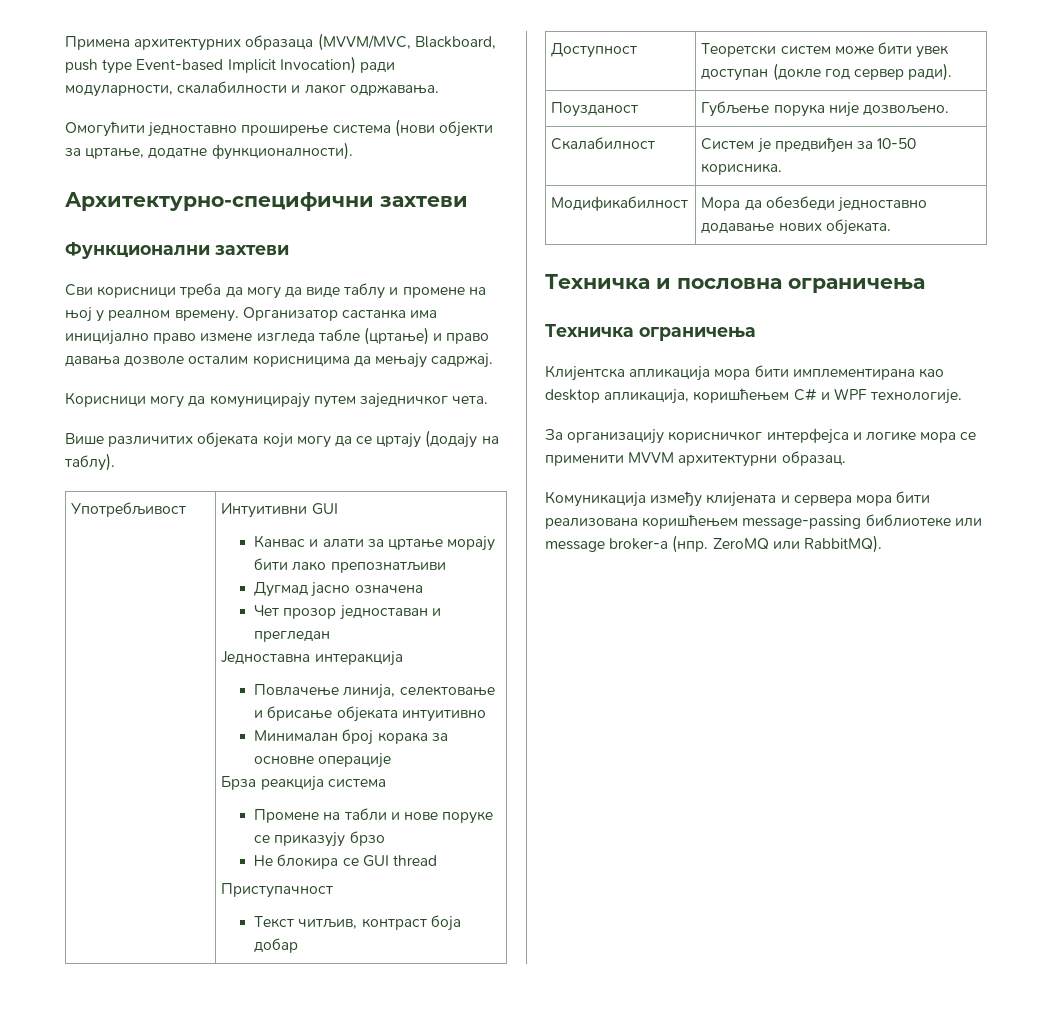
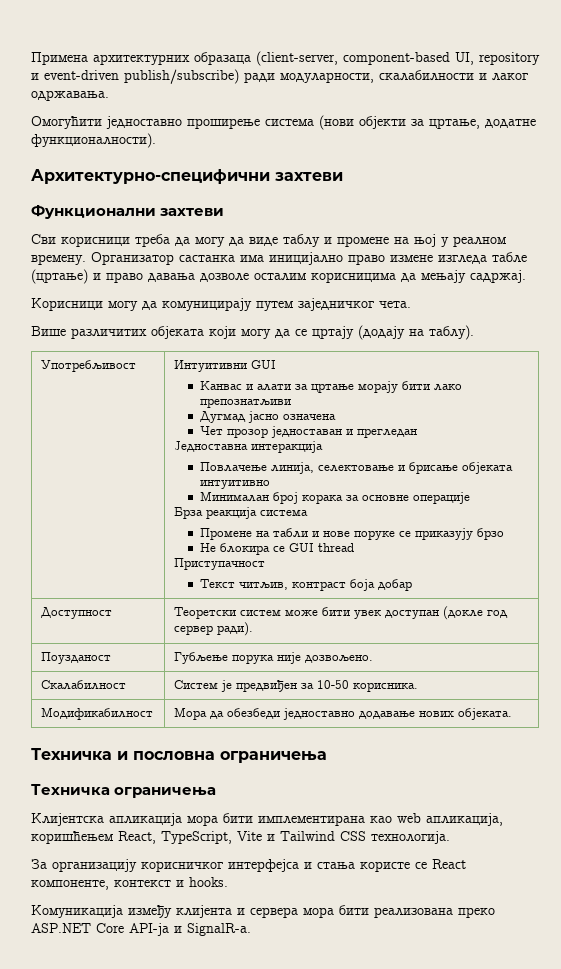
[317,33,496,51] [65,56,356,74] (MVVM/MVC, Blackboard, push type Event-based Implicit Invocation) -> [256,51,540,66] [31,69,239,84] (client-server, component-based UI, repository и event-driven publish/subscribe)
[545,389,600,403] desktop -> [397,813,421,823] web
[793,388,963,404] C# и WPF технологије. -> [118,831,450,844] React, TypeScript, Vite и Tailwind CSS технологија.
[864,431,977,443] [545,451,846,467] логике мора се применити MVVM архитектурни образац. -> [317,859,466,872] [31,877,228,890] стања користе се React компоненте, контекст и hooks.
[706,492,777,507] клијената -> [176,905,232,918] клијента
[642,514,982,529] [545,535,882,553] коришћењем message-passing библиотеке или message broker-а (нпр. ZeroMQ или RabbitMQ). -> [458,907,495,918] [31,923,251,936] преко ASP.NET Core API-ја и SignalR-а.

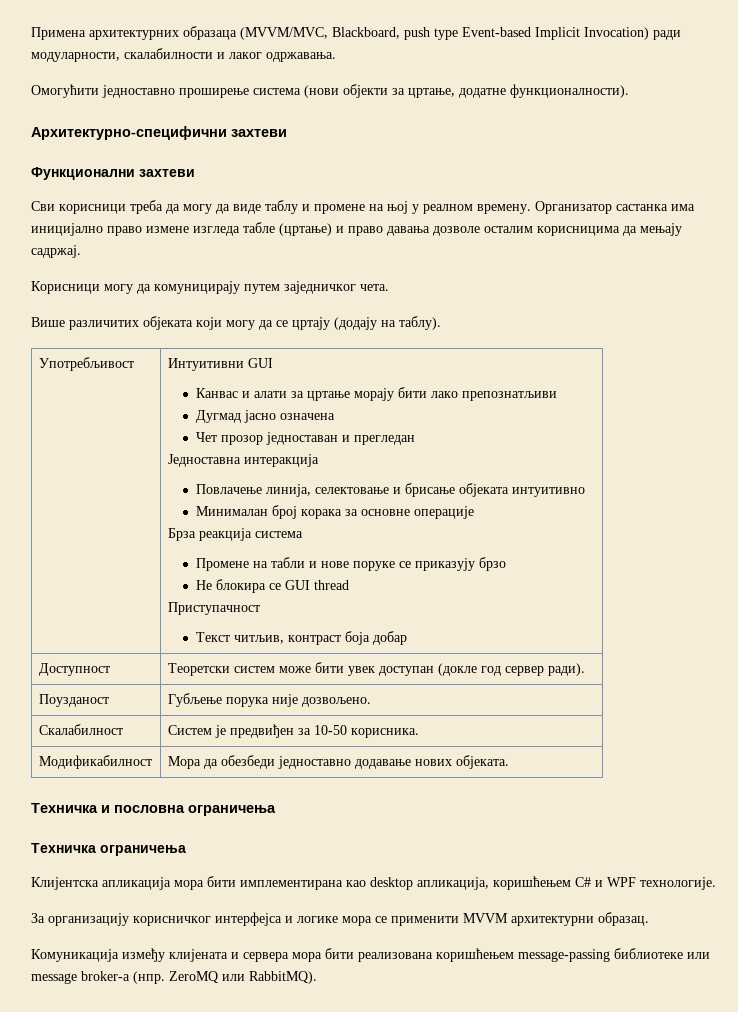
[256,51,540,66] [31,69,239,84] (client-server, component-based UI, repository и event-driven publish/subscribe) -> [240,27,649,40] (MVVM/MVC, Blackboard, push type Event-based Implicit Invocation)
[397,813,421,823] web -> [370,877,413,890] desktop
[118,831,450,844] React, TypeScript, Vite и Tailwind CSS технологија. -> [575,877,716,890] C# и WPF технологије.
[317,859,466,872] [31,877,228,890] стања користе се React компоненте, контекст и hooks. -> [297,912,649,926] логике мора се применити MVVM архитектурни образац.
[176,905,232,918] клијента -> [169,949,228,962] клијената
[458,907,495,918] [31,923,251,936] преко ASP.NET Core API-ја и SignalR-а. -> [436,948,710,962] [31,971,317,984] коришћењем message-passing библиотеке или message broker-а (нпр. ZeroMQ или RabbitMQ).

